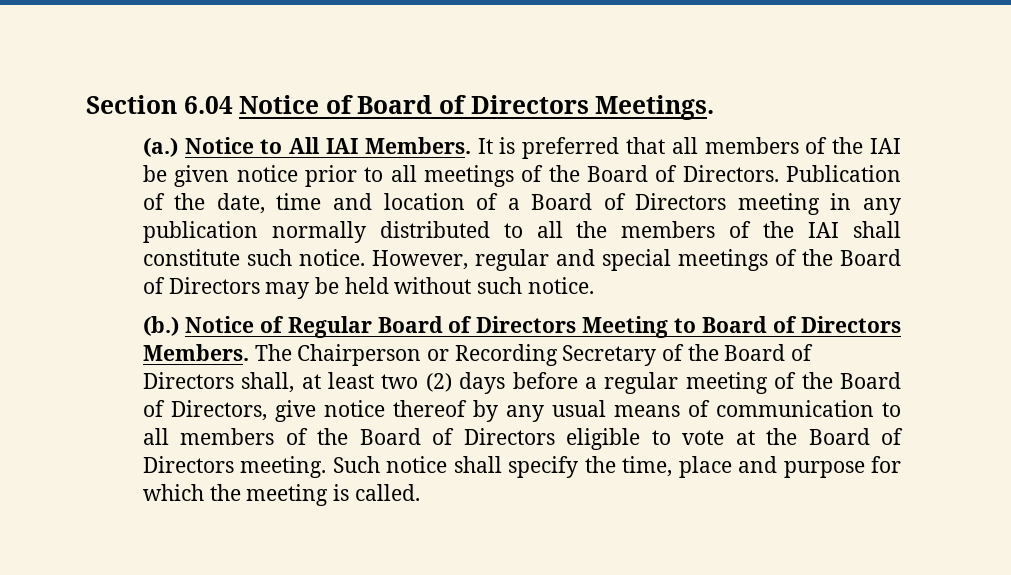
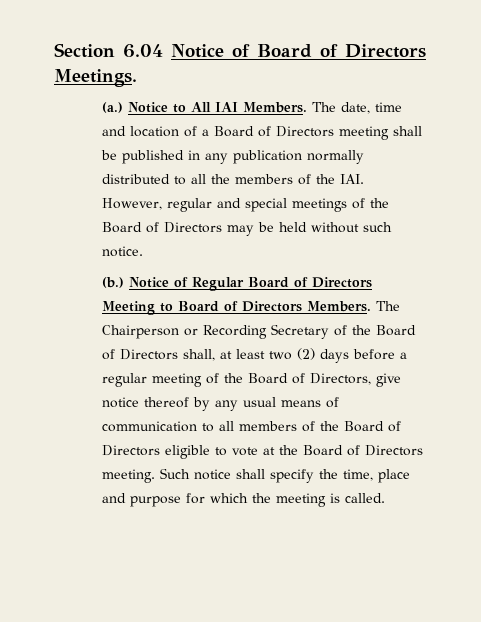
[477,137,901,159] [142,165,902,187] [142,193,206,210] It is preferred that all members of the IAI be given notice prior to all meetings of the Board of Directors. Publication of the -> [311,102,336,112] The
(820, 204) none -> [392,126,422,136] [100,150,184,164] shall be published
[808,221,902,238] [142,249,365,266] IAI shall constitute such notice. -> [339,174,364,184] IAI.

